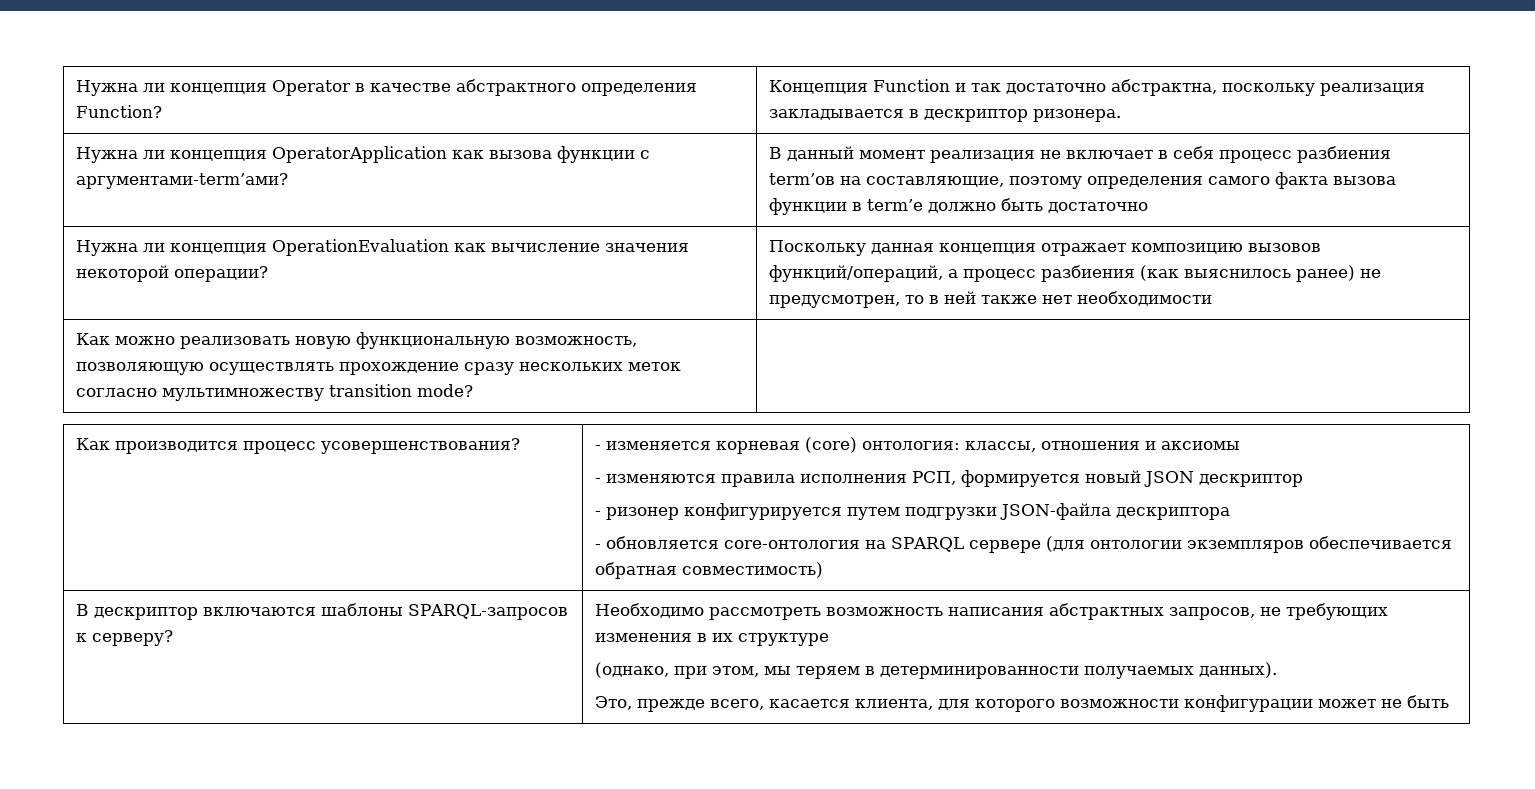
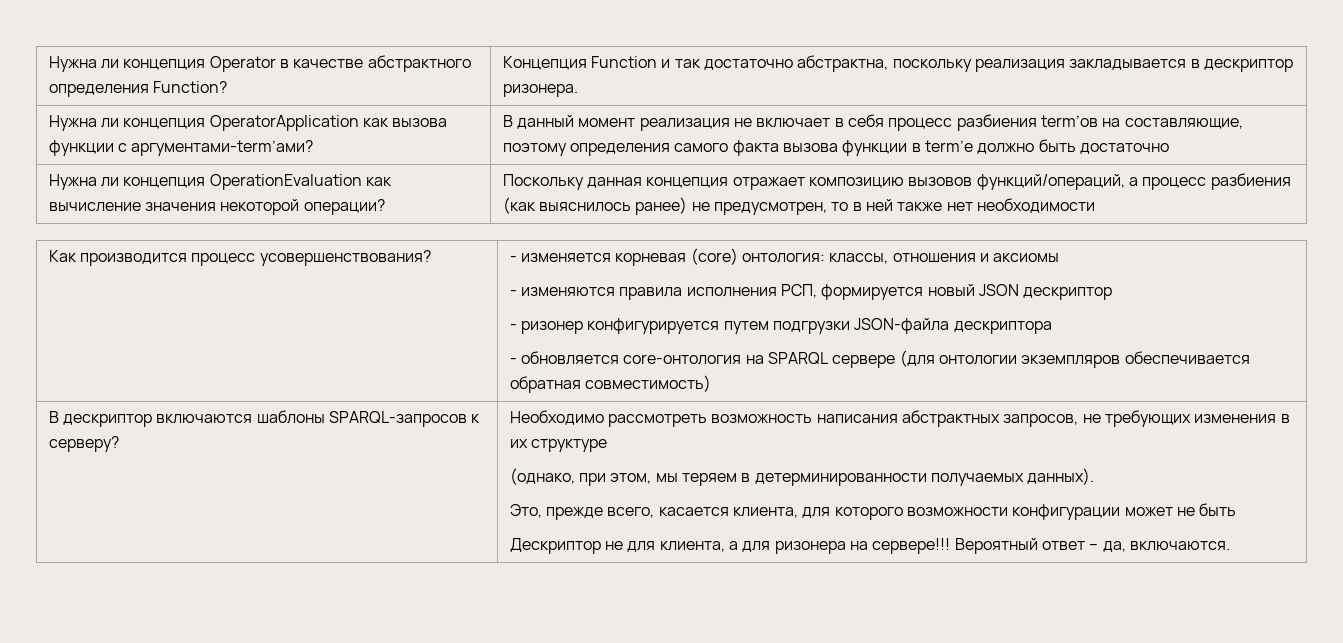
[76,332,638,349] [76,362,682,375] [76,384,474,401] // Как можно реализовать новую функциональную возможность, позволяющую осуществлять прохождение сразу нескольких меток согласно мультимножеству transition mode? | -> (1095, 205) none
(1450, 701) none -> [509,538,1230,554] // Дескриптор не для клиента, а для ризонера на сервере!!! Вероятный ответ – да, включаются.

